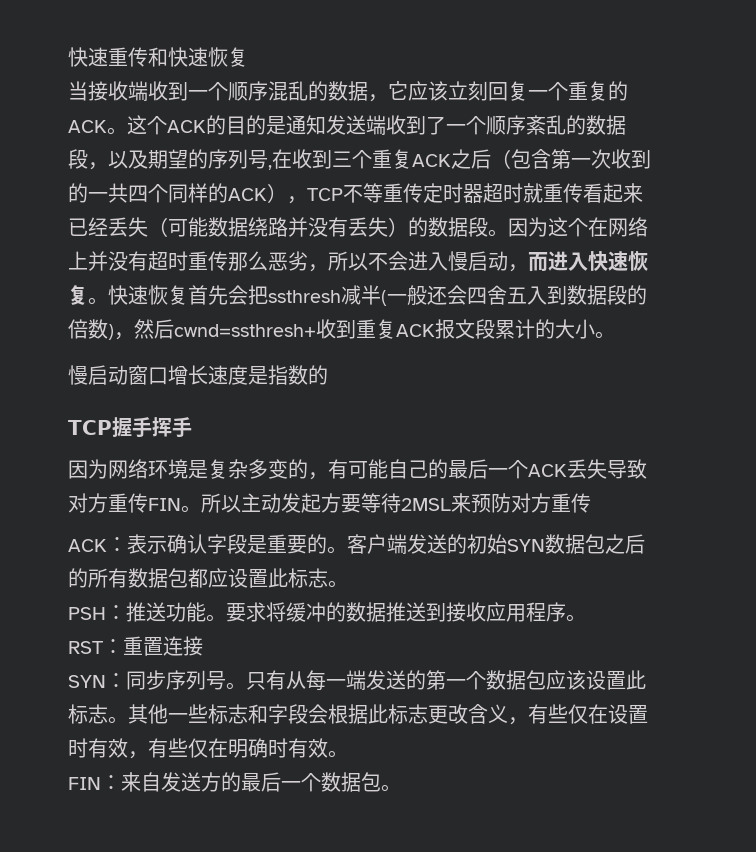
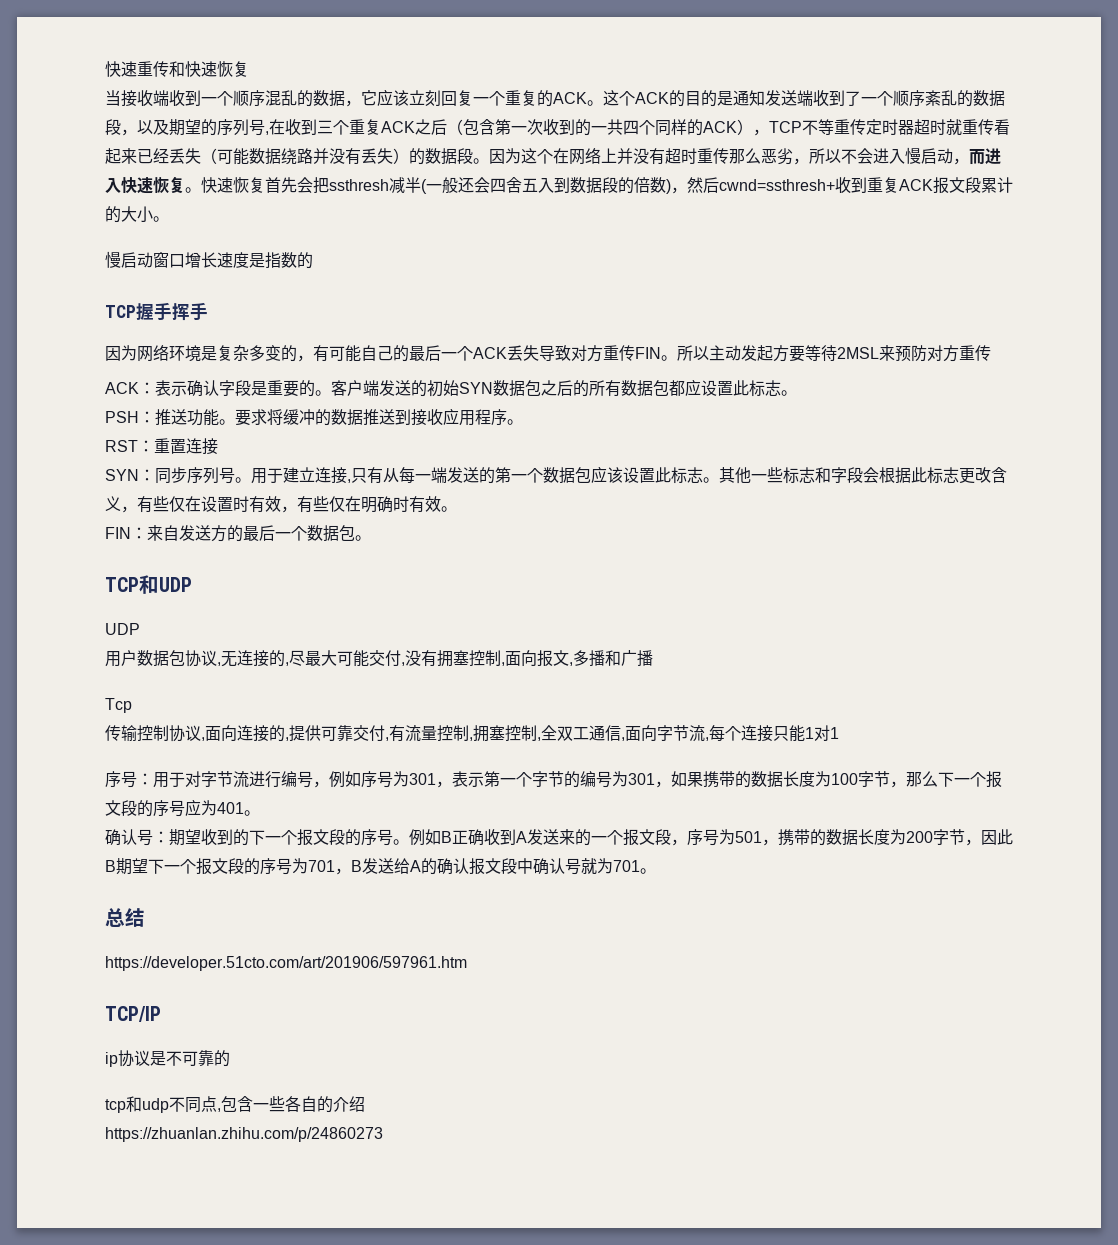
(246, 686) none -> [251,467,351,484] 用于建立连接,
(401, 788) none -> [105,575,192,594] [105,623,140,635] [105,650,653,667] [105,698,132,713] [105,725,839,742] [105,771,1002,788] [105,799,260,817] [105,829,1013,846] [105,858,656,875] [105,908,145,927] [105,956,467,971] [105,1006,161,1022] [105,1050,230,1067] [105,1096,365,1113] [105,1127,383,1142] // TCP和UDP // UDP // 用户数据包协议,无连接的,尽最大可能交付,没有拥塞控制,面向报文,多播和广播 // Tcp // 传输控制协议,面向连接的,提供可靠交付,有流量控制,拥塞控制,全双工通信,面向字节流,每个连接只能1对1 // 序号：用于对字节流进行编号，例如序号为301，表示第一个字节的编号为301，如果携带的数据长度为100字节，那么下一个报文段的序号应为401。 // 确认号：期望收到的下一个报文段的序号。例如B正确收到A发送来的一个报文段，序号为501，携带的数据长度为200字节，因此B期望下一个报文段的序号为701，B发送给A的确认报文段中确认号就为701。 // 总结 // https://developer.51cto.com/art/201906/597961.htm // TCP/IP // ip协议是不可靠的 // tcp和udp不同点,包含一些各自的介绍 // https://zhuanlan.zhihu.com/p/24860273

